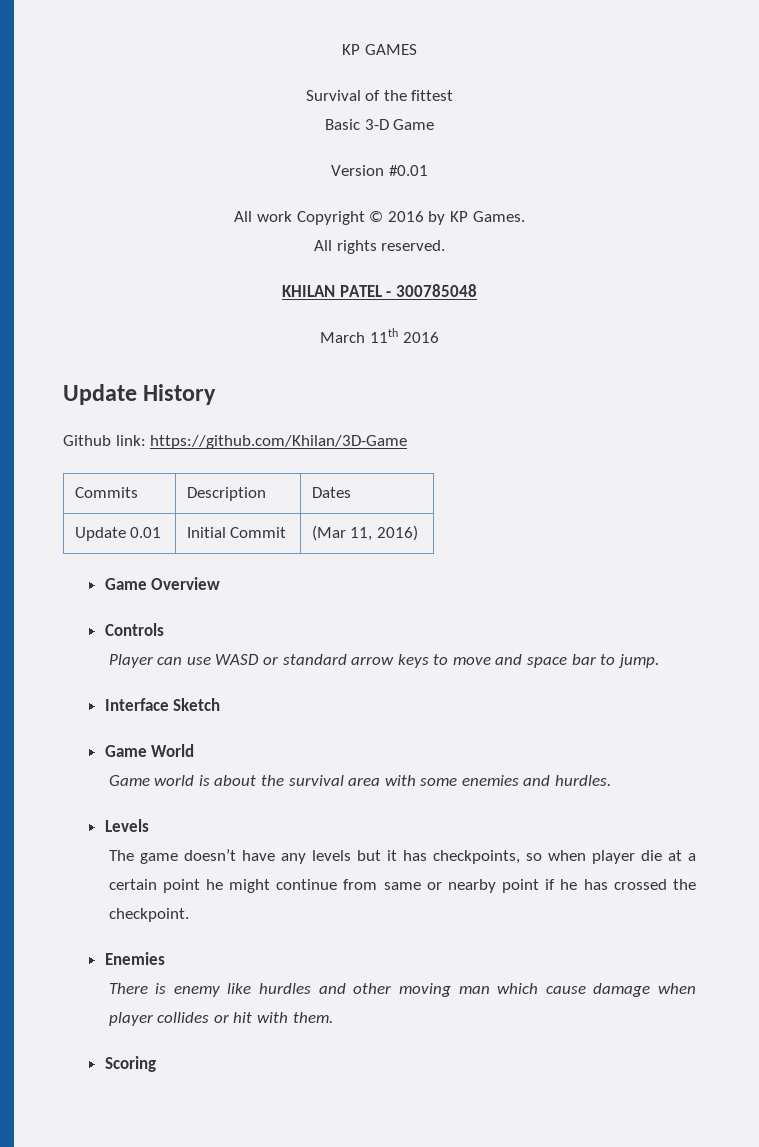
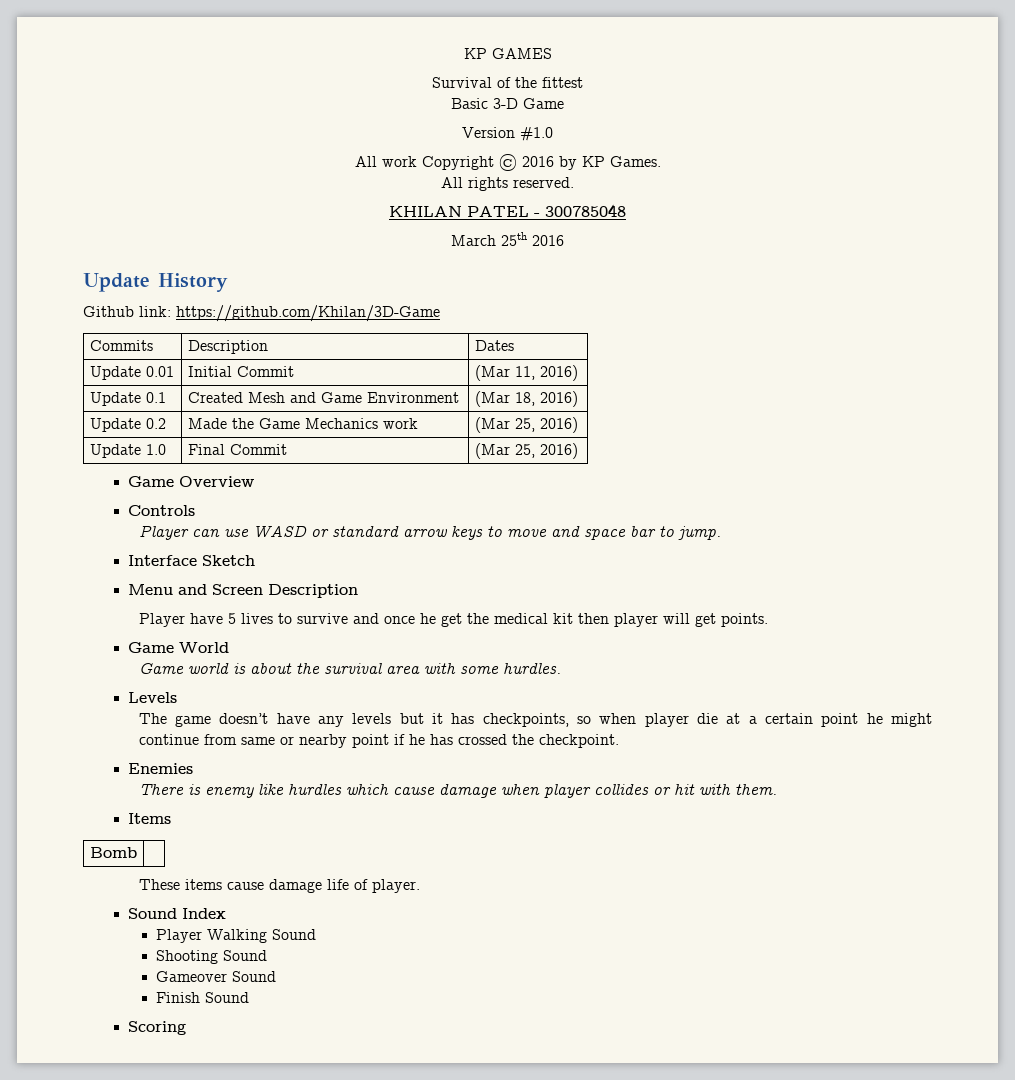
[388,165,428,176] #0.01 -> [520,127,553,141] #1.0
[369,328,398,343] 11th -> [501,232,527,246] 25th
(418, 533) none -> [89,392,166,406] [187,392,459,403] [474,391,578,407] [89,418,166,432] [187,418,418,429] [474,417,578,433] [89,444,166,458] [187,444,287,455] [474,443,578,459] // Update 0.1 | Created Mesh and Game Environment | (Mar 18, 2016) // Update 0.2 | Made the Game Mechanics work | (Mar 25, 2016) // Update 1.0 | Final Commit | (Mar 25, 2016)
(221, 704) none -> [128,584,359,598] [138,613,768,627] // Menu and Screen Description // Player have 5 lives to survive and once he get the medical kit then player will get points.
[461,775,551,786] enemies and -> (499, 670) none
[318,983,490,997] and other moving man -> (342, 789) none
(333, 1017) none -> [128,813,172,824] [89,847,137,858] [138,879,420,893] [128,908,227,919] [156,929,317,943] [156,950,268,964] [156,971,277,982] [156,992,250,1003] // Items // Bomb | // These items cause damage life of player. // Sound Index // Player Walking Sound // Shooting Sound // Gameover Sound // Finish Sound

